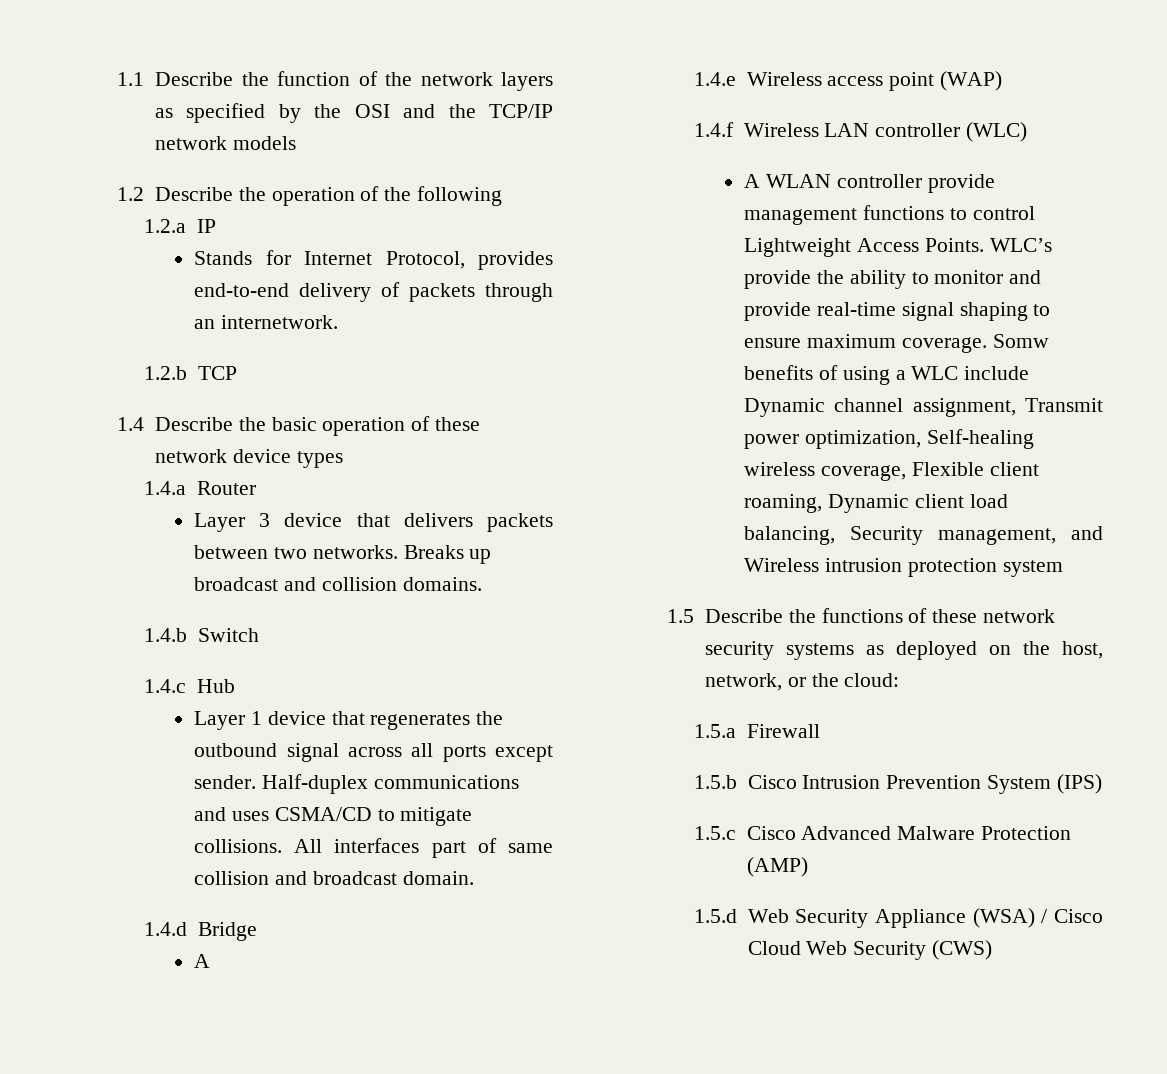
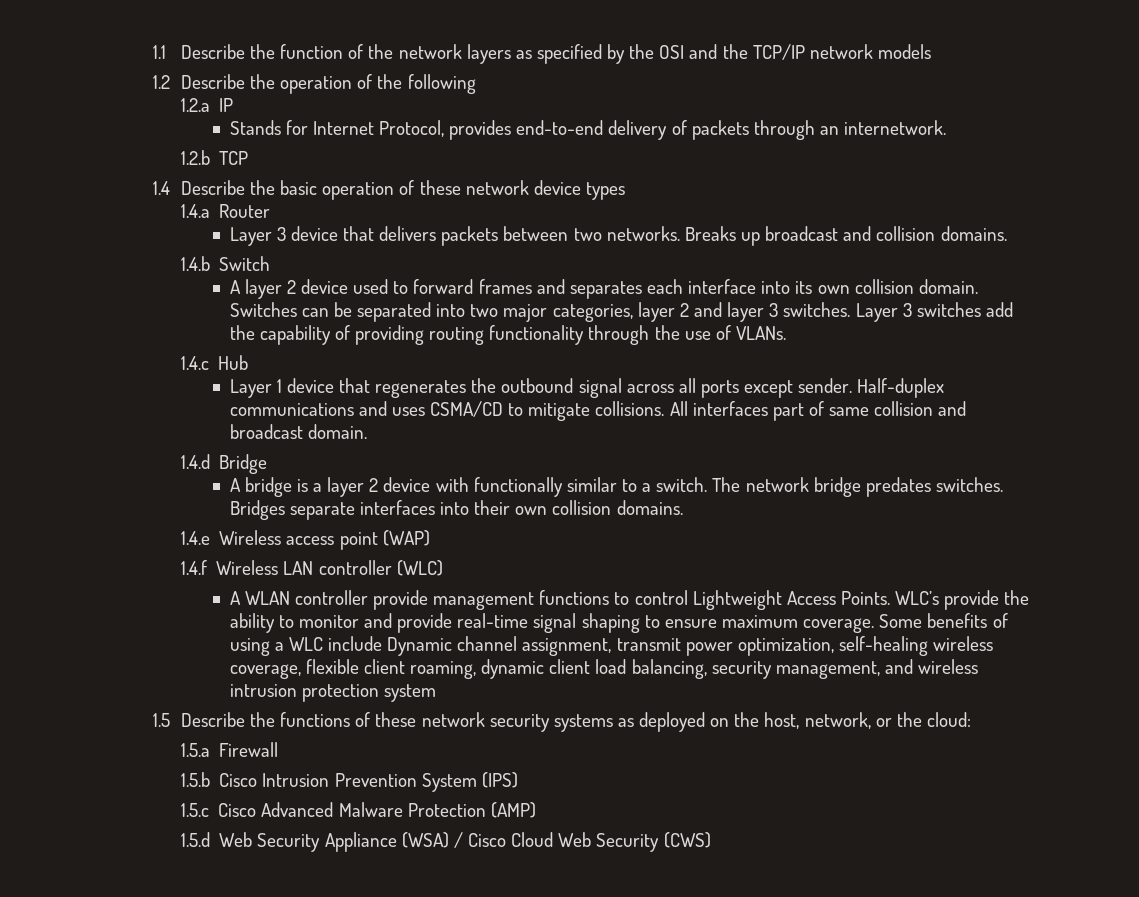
(259, 635) none -> [229,279,978,299] [229,302,1013,322] [229,325,786,345] // A layer 2 device used to forward frames and separates each interface into its own collision domain. Switches can be separated into two major categories, layer 2 and layer 3 switches. Layer 3 switches add the capability of providing routing functionality through the use of VLANs.
(211, 961) none -> [244,477,1003,497] [229,500,683,520] bridge is a layer 2 device with functionally similar to a switch. The network bridge predates switches. Bridges separate interfaces into their own collision domains.
[992,334,1049,348] Somw -> [879,614,923,628] Some
[1025,398,1103,412] Transmit -> [616,638,681,651] transmit
[926,429,1034,449] Self-healing -> [838,636,928,656] self-healing
[911,462,984,476] Flexible -> [305,659,359,674] flexible
[827,494,909,513] Dynamic -> [481,659,545,679] dynamic
[850,526,924,545] Security -> [711,661,772,679] security
[744,558,820,572] Wireless -> [918,659,979,674] wireless

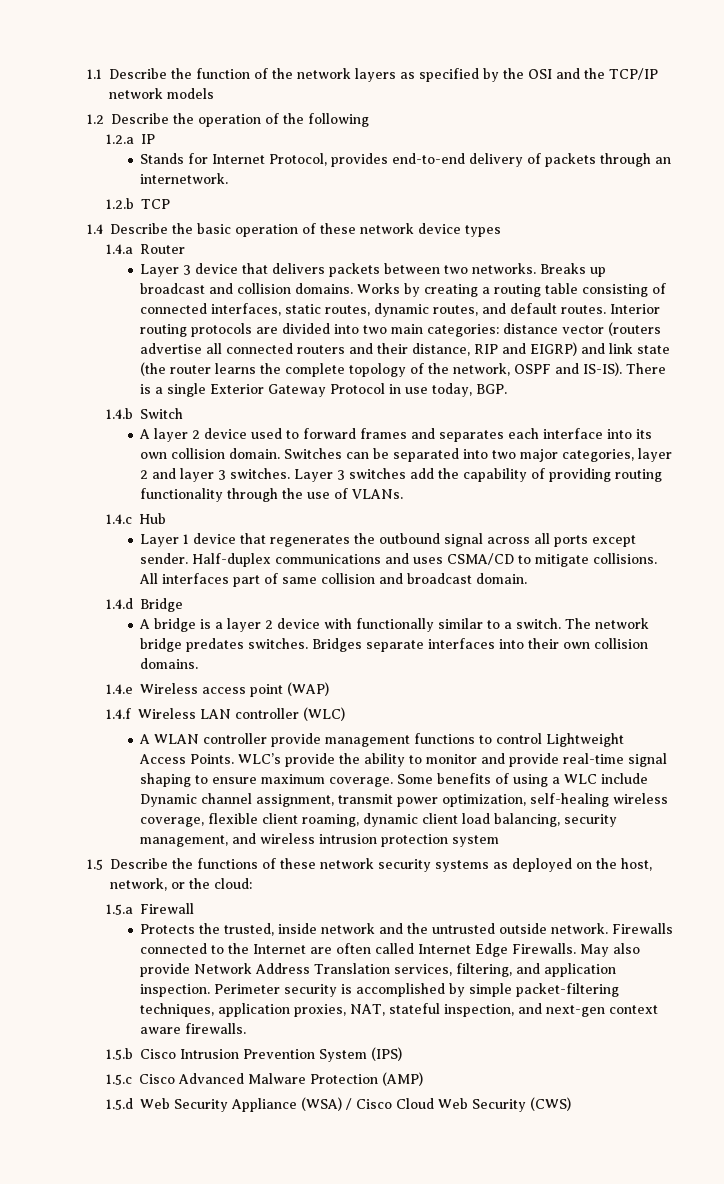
(1007, 233) none -> [357,283,667,297] [140,303,661,317] [140,322,662,337] [140,342,671,356] [140,362,667,377] [140,383,508,397] Works by creating a routing table consisting of connected interfaces, static routes, dynamic routes, and default routes. Interior routing protocols are divided into two main categories: distance vector (routers advertise all connected routers and their distance, RIP and EIGRP) and link state (the router learns the complete topology of the network, OSPF and IS-IS). There is a single Exterior Gateway Protocol in use today, BGP.
(279, 749) none -> [140,923,674,936] [140,943,641,957] [140,963,617,977] [140,983,620,997] [140,1003,659,1017] [140,1023,247,1034] // Protects the trusted, inside network and the untrusted outside network. Firewalls connected to the Internet are often called Internet Edge Firewalls. May also provide Network Address Translation services, filtering, and application inspection. Perimeter security is accomplished by simple packet-filtering techniques, application proxies, NAT, stateful inspection, and next-gen context aware firewalls.

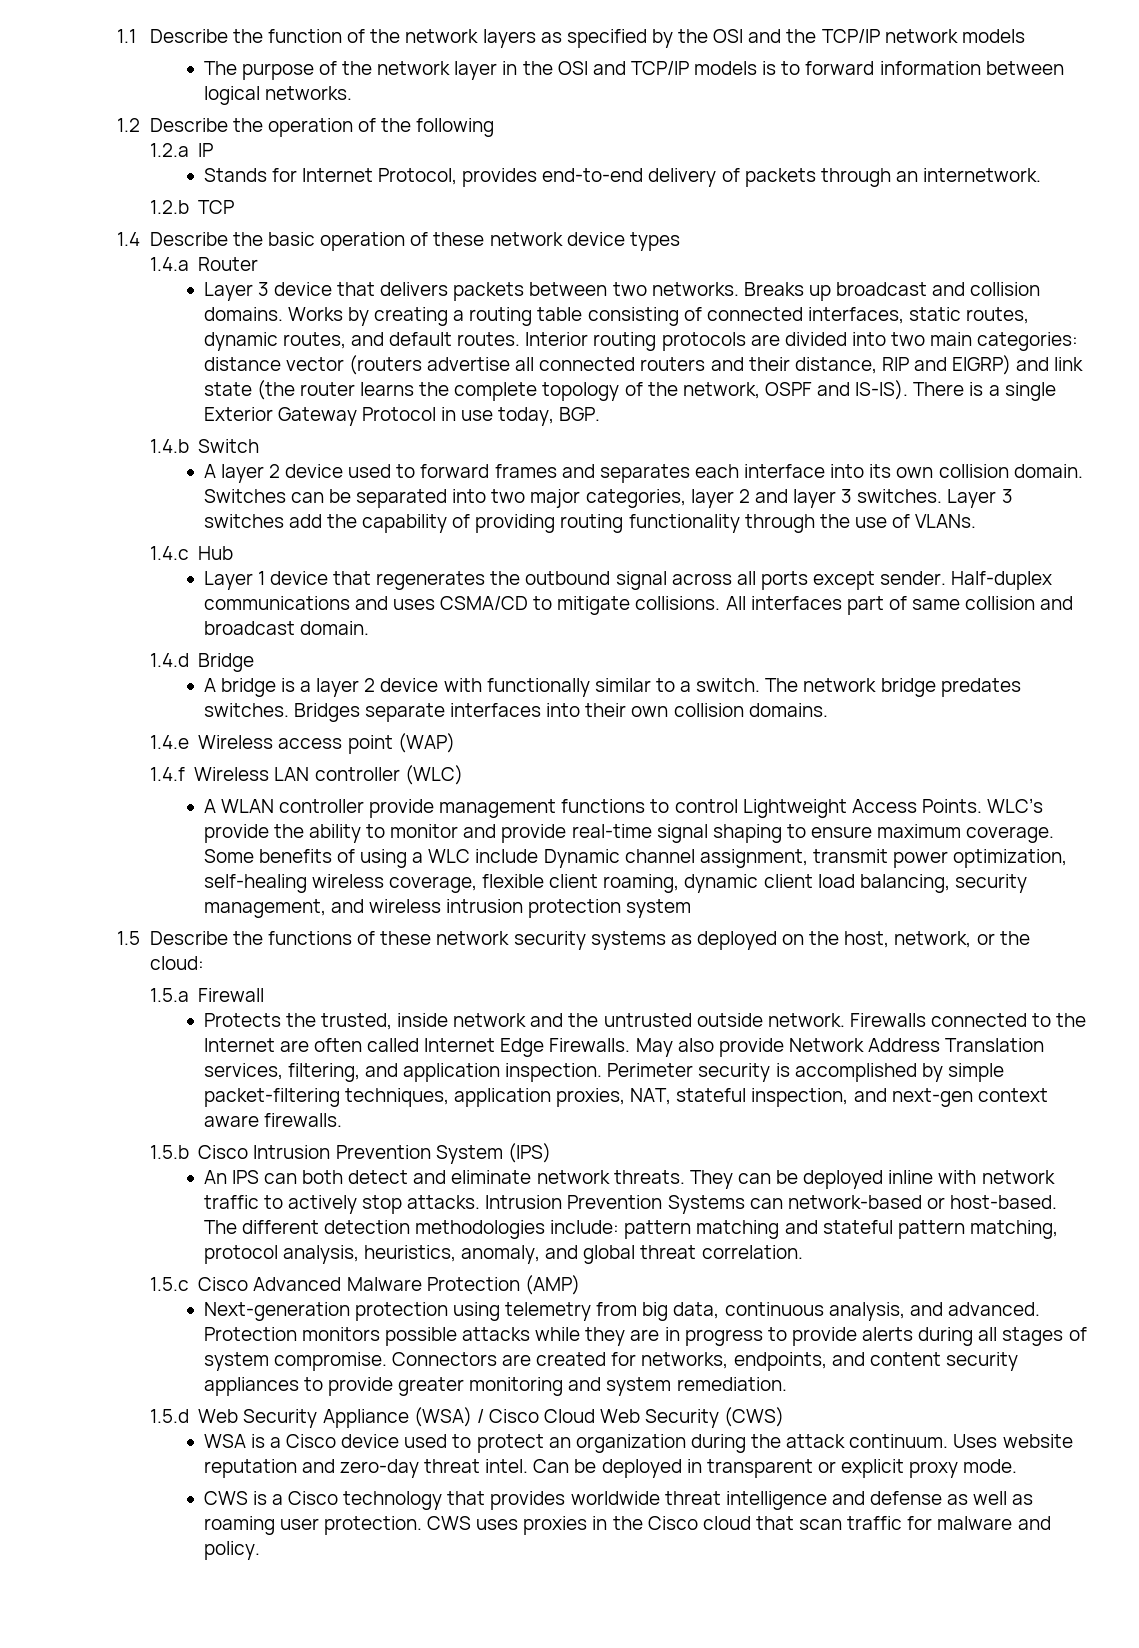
(215, 93) none -> [203,61,1064,80] [203,86,352,105] // The purpose of the network layer in the OSI and TCP/IP models is to forward information between logical networks.
(403, 1054) none -> [203,1170,1055,1189] [203,1195,1058,1214] [203,1220,1058,1239] [203,1245,803,1264] // An IPS can both detect and eliminate network threats. They can be deployed inline with network traffic to actively stop attacks. Intrusion Prevention Systems can network-based or host-based. The different detection methodologies include: pattern matching and stateful pattern matching, protocol analysis, heuristics, anomaly, and global threat correlation.
(424, 1079) none -> [203,1302,1040,1321] [203,1327,1087,1346] [203,1352,1018,1371] [203,1377,787,1396] // Next-generation protection using telemetry from big data, continuous analysis, and advanced. Protection monitors possible attacks while they are in progress to provide alerts during all stages of system compromise. Connectors are created for networks, endpoints, and content security appliances to provide greater monitoring and system remediation.
(572, 1104) none -> [203,1434,1073,1453] [203,1459,1018,1478] [203,1491,1034,1510] [203,1516,1051,1535] [203,1541,260,1560] // WSA is a Cisco device used to protect an organization during the attack continuum. Uses website reputation and zero-day threat intel. Can be deployed in transparent or explicit proxy mode. // CWS is a Cisco technology that provides worldwide threat intelligence and defense as well as roaming user protection. CWS uses proxies in the Cisco cloud that scan traffic for malware and policy.

